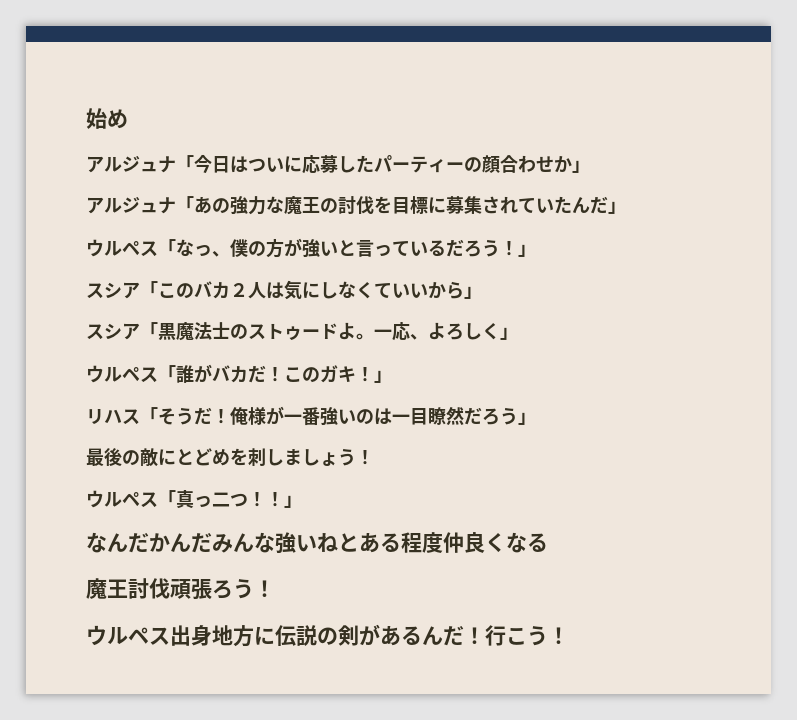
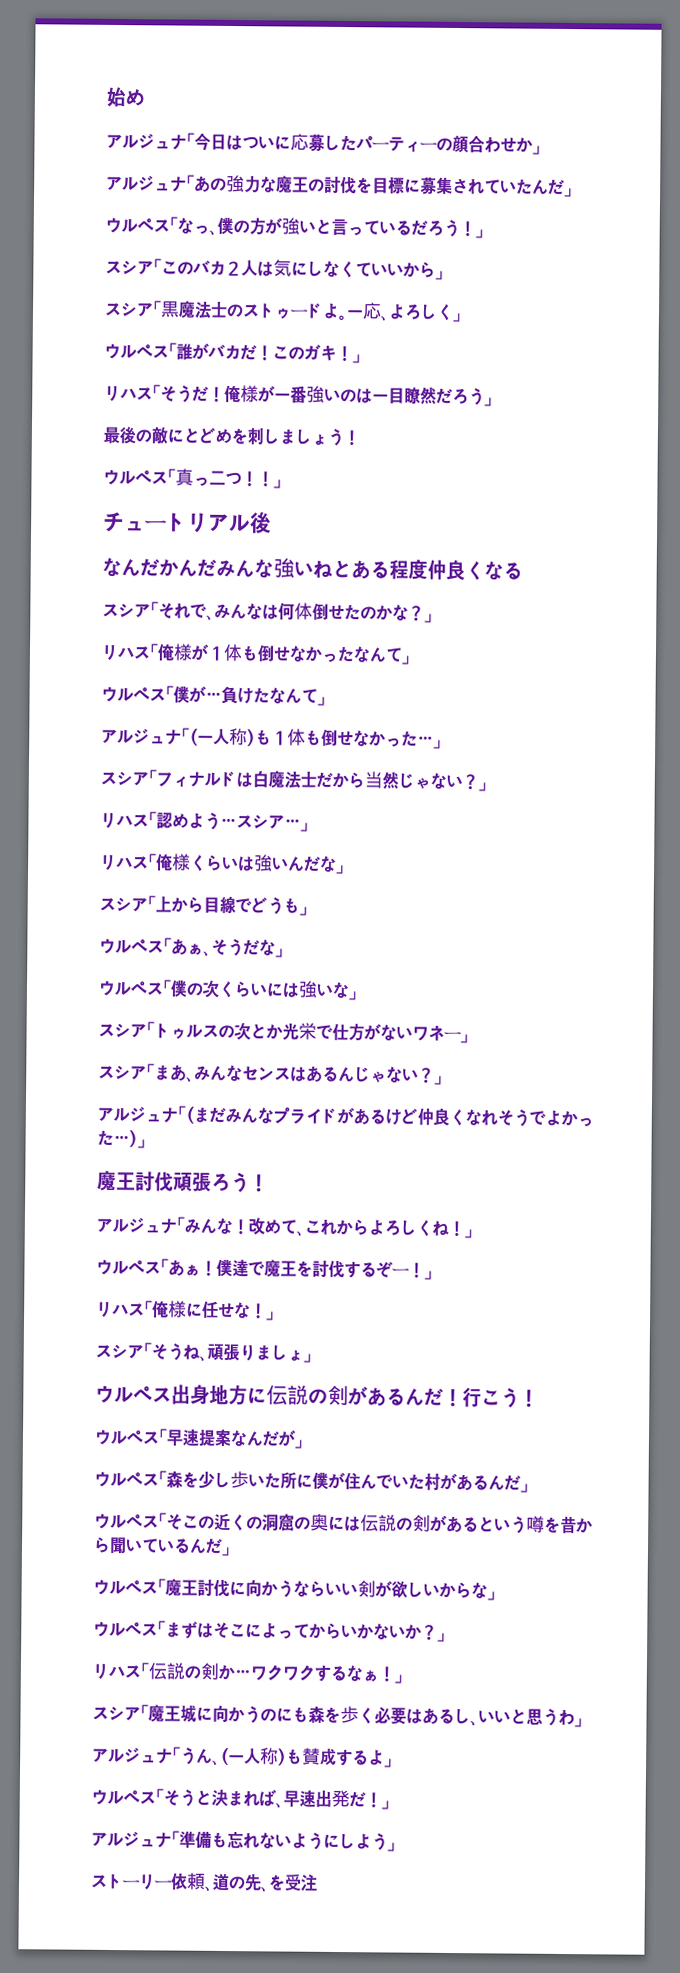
(302, 501) none -> [103,511,272,534] // チュートリアル後
(548, 542) none -> [102,601,433,623] [101,643,410,665] [101,685,326,706] [101,727,442,749] [100,769,487,792] [100,811,309,832] [100,853,345,875] [99,895,308,916] [99,937,284,958] [98,979,357,1001] [98,1021,469,1044] [98,1063,443,1085] [97,1105,594,1127] [97,1129,146,1149] // スシア「それで、みんなは何体倒せたのかな？」 // リハス「俺様が１体も倒せなかったなんて」 // ウルペス「僕が…負けたなんて」 // アルジュナ「(一人称)も１体も倒せなかった…」 // スシア「フィナルドは白魔法士だから当然じゃない？」 // リハス「認めよう…スシア…」 // リハス「俺様くらいは強いんだな」 // スシア「上から目線でどうも」 // ウルペス「あぁ、そうだな」 // ウルペス「僕の次くらいには強いな」 // スシア「トゥルスの次とか光栄で仕方がないワネー」 // スシア「まあ、みんなセンスはあるんじゃない？」 // アルジュナ「(まだみんなプライドがあるけど仲良くなれそうでよかった…)」
(275, 588) none -> [96,1216,473,1239] [96,1258,433,1280] [96,1300,275,1321] [95,1342,312,1363] // アルジュナ「みんな！改めて、これからよろしくね！」 // ウルペス「あぁ！僕達で魔王を討伐するぞー！」 // リハス「俺様に任せな！」 // スシア「そうね、頑張りましょ」
(569, 635) none -> [94,1428,303,1449] [94,1470,529,1493] [94,1512,593,1535] [93,1536,231,1557] [93,1578,496,1601] [93,1620,446,1642] [92,1662,403,1684] [92,1704,583,1728] [92,1746,393,1768] [91,1788,390,1810] [91,1830,396,1852] [90,1872,318,1893] // ウルペス「早速提案なんだが」 // ウルペス「森を少し歩いた所に僕が住んでいた村があるんだ」 // ウルペス「そこの近くの洞窟の奥には伝説の剣があるという噂を昔から聞いているんだ」 // ウルペス「魔王討伐に向かうならいい剣が欲しいからな」 // ウルペス「まずはそこによってからいかないか？」 // リハス「伝説の剣か…ワクワクするなぁ！」 // スシア「魔王城に向かうのにも森を歩く必要はあるし、いいと思うわ」 // アルジュナ「うん、(一人称)も賛成するよ」 // ウルペス「そうと決まれば、早速出発だ！」 // アルジュナ「準備も忘れないようにしよう」 // ストーリー依頼、道の先、を受注

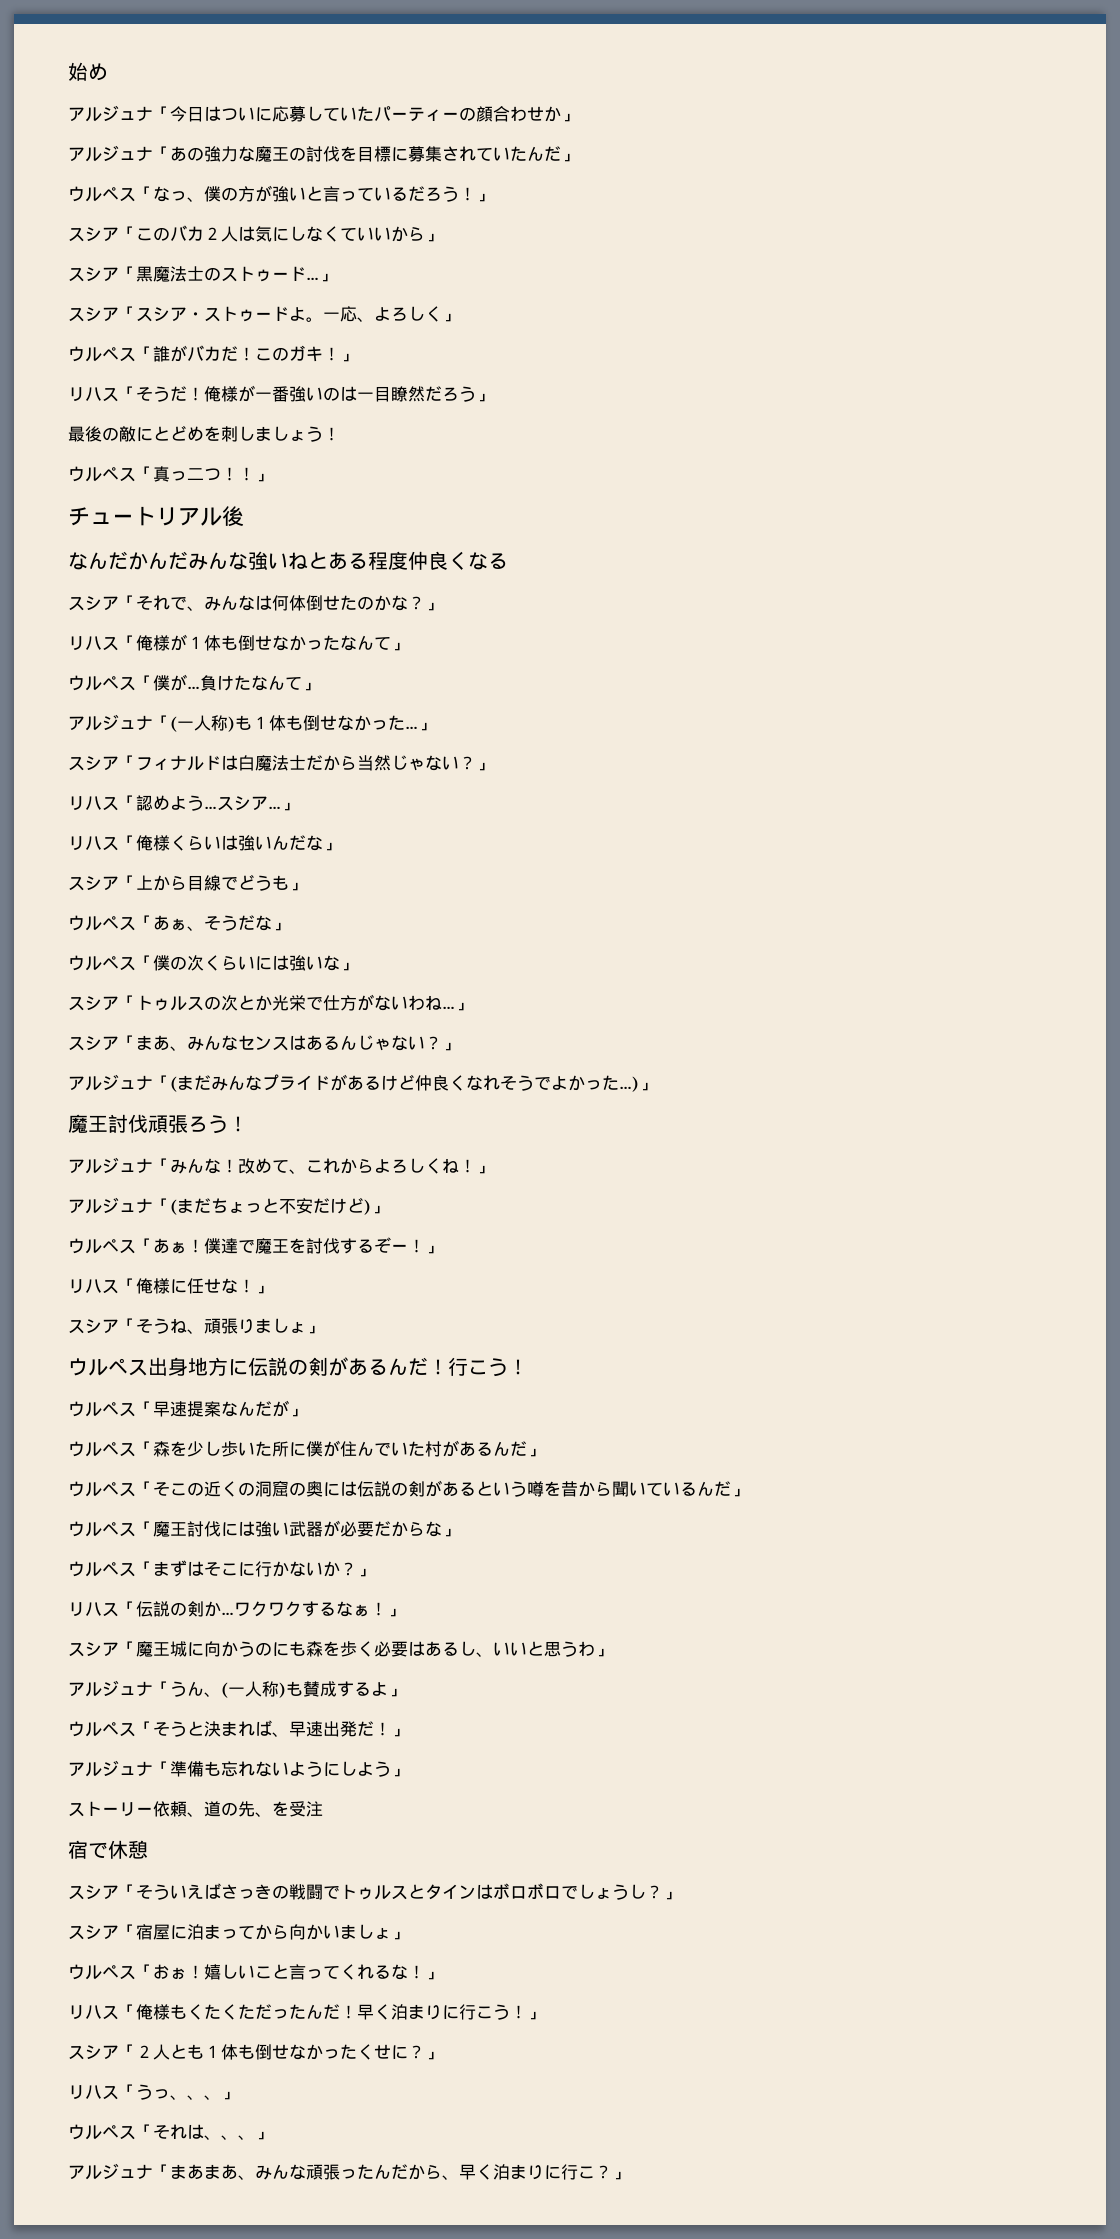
(341, 142) none -> [323,107,357,121] てい
(324, 310) none -> [306,273,336,282] [68,306,289,322] …」 // スシア「スシア・ストゥード
[412,1024,462,1041] ワネー -> [408,995,455,1010] わね…
(473, 1234) none -> [68,1197,388,1215] // アルジュナ「(まだちょっと不安だけど)」
[245,1579,440,1599] 向かうならいい剣が欲しい -> [238,1520,391,1537] は強い武器が必要だ
[261,1622,358,1640] よってからい -> [255,1561,272,1577] 行
(318, 1882) none -> [68,1840,148,1859] [68,1883,680,1900] [68,1924,408,1940] [68,1964,442,1980] [68,2004,544,2020] [68,2044,442,2060] [68,2084,238,2100] [68,2124,272,2140] [68,2163,629,2180] // 宿で休憩 // スシア「そういえばさっきの戦闘でトゥルスとタインはボロボロでしょうし？」 // スシア「宿屋に泊まってから向かいましょ」 // ウルペス「おぉ！嬉しいこと言ってくれるな！」 // リハス「俺様もくたくただったんだ！早く泊まりに行こう！」 // スシア「２人とも１体も倒せなかったくせに？」 // リハス「うっ、、、」 // ウルペス「それは、、、」 // アルジュナ「まあまあ、みんな頑張ったんだから、早く泊まりに行こ？」

